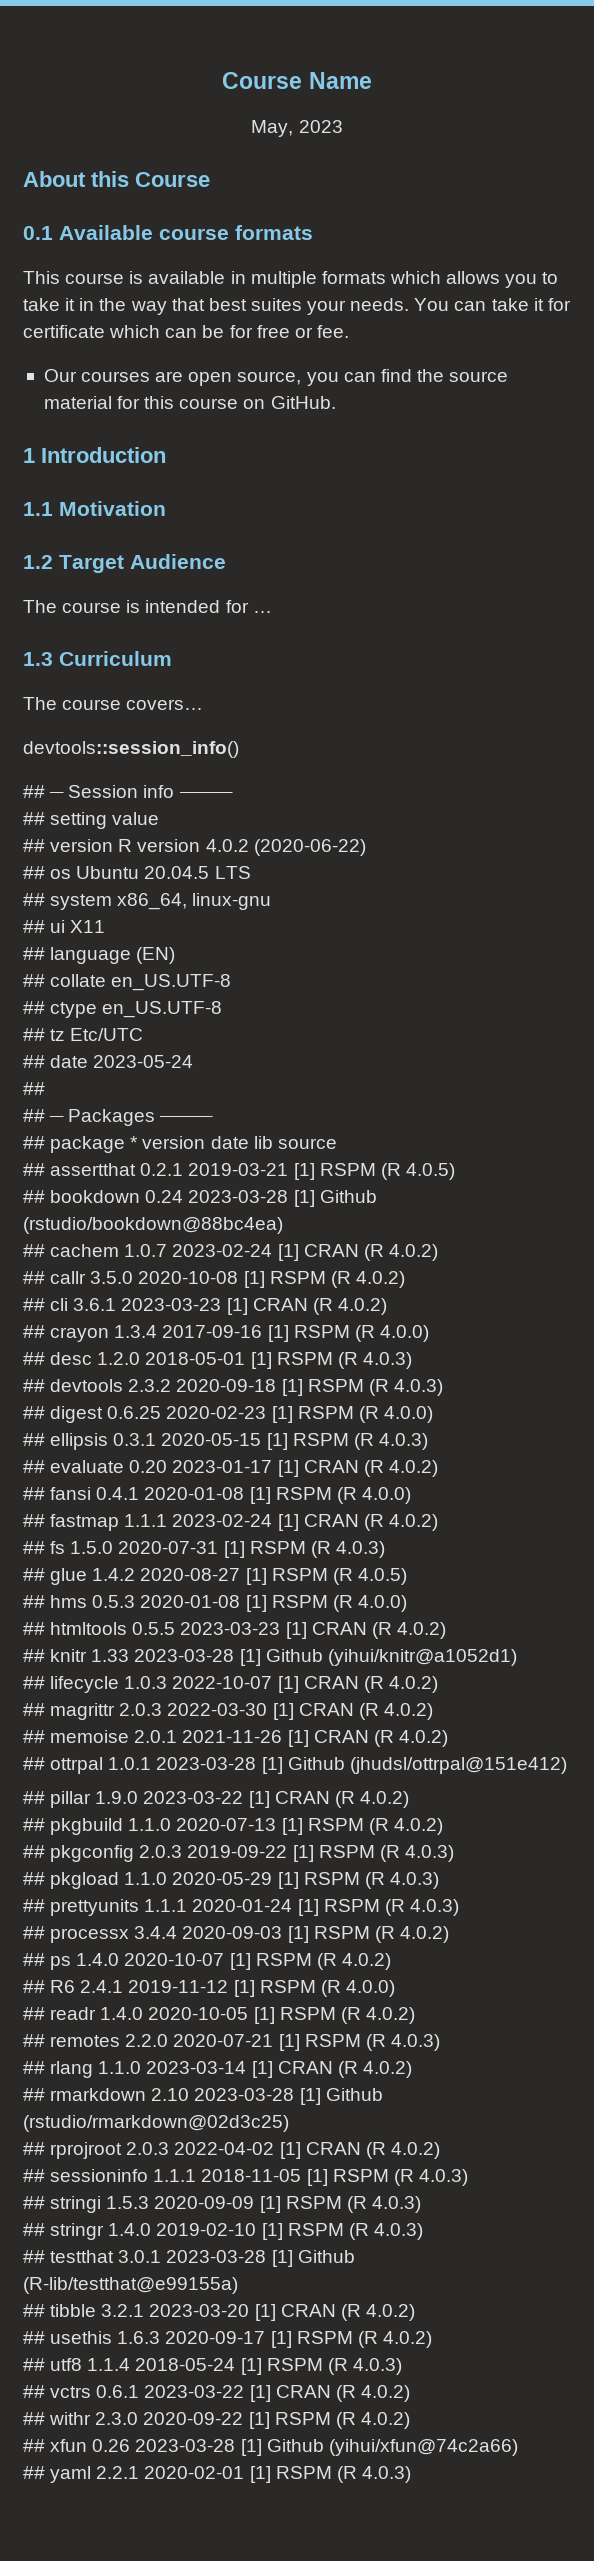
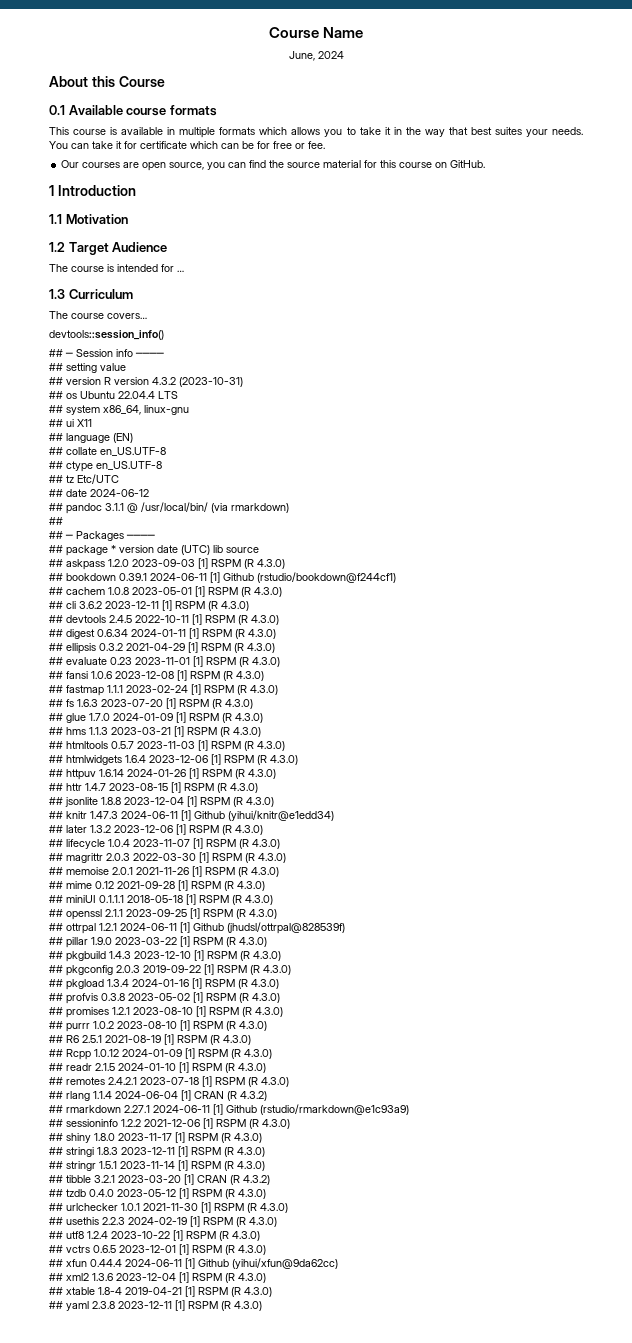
[251,120,343,137] May, 2023 -> [288,51,344,61] June, 2024
[205,839,366,856] 4.0.2 (2020-06-22) -> [152,377,243,387] 4.3.2 (2023-10-31)
[144,866,210,879] 20.04.5 -> [118,391,155,399] 22.04.4
[93,1055,194,1068] 2023-05-24 -> [90,489,149,497] [49,502,289,514] 2024-06-12 // ## pandoc 3.1.1 @ /usr/local/bin/ (via rmarkdown)
(249, 1142) none -> [181,545,210,555] (UTC)
[50,1163,455,1180] assertthat 0.2.1 2019-03-21 [1] RSPM (R 4.0.5) -> [66,558,285,570] askpass 1.2.0 2023-09-03 [1] RSPM (R 4.3.0)
[145,1190,377,1207] [23,1217,283,1234] 0.24 2023-03-28 [1] Github (rstudio/bookdown@88bc4ea) -> [119,572,396,583] 0.39.1 2024-06-11 [1] Github (rstudio/bookdown@f244cf1)
[124,1244,438,1261] [23,1271,405,1288] 1.0.7 2023-02-24 [1] CRAN (R 4.0.2) // ## callr 3.5.0 2020-10-08 [1] RSPM (R 4.0.2) -> [108,586,282,597] 1.0.8 2023-05-01 [1] RSPM (R 4.3.0)
[73,1298,387,1315] [23,1325,429,1342] [23,1352,412,1369] [23,1379,443,1396] [23,1406,433,1423] [23,1433,428,1450] [23,1460,438,1477] 3.6.1 2023-03-23 [1] CRAN (R 4.0.2) // ## crayon 1.3.4 2017-09-16 [1] RSPM (R 4.0.0) // ## desc 1.2.0 2018-05-01 [1] RSPM (R 4.0.3) // ## devtools 2.3.2 2020-09-18 [1] RSPM (R 4.0.3) // ## digest 0.6.25 2020-02-23 [1] RSPM (R 4.0.0) // ## ellipsis 0.3.1 2020-05-15 [1] RSPM (R 4.0.3) // ## evaluate 0.20 2023-01-17 [1] CRAN (R 4.0.2) -> [79,600,249,611] [49,614,279,625] [49,628,276,639] [49,642,275,654] [49,656,280,667] 3.6.2 2023-12-11 [1] RSPM (R 4.3.0) // ## devtools 2.4.5 2022-10-11 [1] RSPM (R 4.3.0) // ## digest 0.6.34 2024-01-11 [1] RSPM (R 4.3.0) // ## ellipsis 0.3.2 2021-04-29 [1] RSPM (R 4.3.0) // ## evaluate 0.23 2023-11-01 [1] RSPM (R 4.3.0)
[96,1487,411,1504] 0.4.1 2020-01-08 [1] RSPM (R 4.0.0) -> [91,670,264,681] 1.0.6 2023-12-08 [1] RSPM (R 4.3.0)
[303,1514,438,1531] CRAN (R 4.0.2) -> [204,685,278,695] RSPM (R 4.3.0)
[70,1541,385,1558] 1.5.0 2020-07-31 [1] RSPM (R 4.0.3) -> [77,698,253,709] 1.6.3 2023-07-20 [1] RSPM (R 4.3.0)
[92,1568,407,1585] 1.4.2 2020-08-27 [1] RSPM (R 4.0.5) -> [89,712,263,723] 1.7.0 2024-01-09 [1] RSPM (R 4.3.0)
[92,1595,407,1612] 0.5.3 2020-01-08 [1] RSPM (R 4.0.0) -> [89,726,261,737] 1.1.3 2023-03-21 [1] RSPM (R 4.3.0)
[132,1622,446,1639] [23,1649,517,1666] [23,1676,438,1693] 0.5.5 2023-03-23 [1] CRAN (R 4.0.2) // ## knitr 1.33 2023-03-28 [1] Github (yihui/knitr@a1052d1) // ## lifecycle 1.0.3 2022-10-07 [1] CRAN (R 4.0.2) -> [111,740,285,751] [49,754,298,765] [49,768,276,780] [49,782,258,793] [49,796,274,807] [49,810,334,821] [49,824,263,835] [49,838,280,849] 0.5.7 2023-11-03 [1] RSPM (R 4.3.0) // ## htmlwidgets 1.6.4 2023-12-06 [1] RSPM (R 4.3.0) // ## httpuv 1.6.14 2024-01-26 [1] RSPM (R 4.3.0) // ## httr 1.4.7 2023-08-15 [1] RSPM (R 4.3.0) // ## jsonlite 1.8.8 2023-12-04 [1] RSPM (R 4.3.0) // ## knitr 1.47.3 2024-06-11 [1] Github (yihui/knitr@e1edd34) // ## later 1.3.2 2023-12-06 [1] RSPM (R 4.3.0) // ## lifecycle 1.0.4 2023-11-07 [1] RSPM (R 4.3.0)
[298,1703,433,1720] CRAN (R 4.0.2) -> [212,853,286,863] RSPM (R 4.3.0)
[313,1730,448,1747] CRAN (R 4.0.2) -> [205,867,279,877] [49,880,265,891] [49,894,273,905] [49,908,277,920] RSPM (R 4.3.0) // ## mime 0.12 2021-09-28 [1] RSPM (R 4.3.0) // ## miniUI 0.1.1.1 2018-05-18 [1] RSPM (R 4.3.0) // ## openssl 2.1.1 2023-09-25 [1] RSPM (R 4.3.0)
[108,1757,567,1774] 1.0.1 2023-03-28 [1] Github (jhudsl/ottrpal@151e412) -> [99,922,345,934] 1.2.1 2024-06-11 [1] Github (jhudsl/ottrpal@828539f)
[274,1791,409,1808] CRAN (R 4.0.2) -> [193,937,267,947] RSPM (R 4.3.0)
[128,1818,443,1835] 1.1.0 2020-07-13 [1] RSPM (R 4.0.2) -> [109,950,281,961] 1.4.3 2023-12-10 [1] RSPM (R 4.3.0)
[404,1845,454,1862] 4.0.3) -> [263,965,291,975] 4.3.0)
[124,1872,439,1889] [23,1899,459,1916] [23,1926,449,1943] [23,1953,391,1970] 1.1.0 2020-05-29 [1] RSPM (R 4.0.3) // ## prettyunits 1.1.1 2020-01-24 [1] RSPM (R 4.0.3) // ## processx 3.4.4 2020-09-03 [1] RSPM (R 4.0.2) // ## ps 1.4.0 2020-10-07 [1] RSPM (R 4.0.2) -> [107,978,279,989] [49,992,280,1004] [49,1006,283,1018] [49,1020,267,1032] 1.3.4 2024-01-16 [1] RSPM (R 4.3.0) // ## profvis 0.3.8 2023-05-02 [1] RSPM (R 4.3.0) // ## promises 1.2.1 2023-08-10 [1] RSPM (R 4.3.0) // ## purrr 1.0.2 2023-08-10 [1] RSPM (R 4.3.0)
[80,1980,395,1997] 2.4.1 2019-11-12 [1] RSPM (R 4.0.0) -> [82,1034,251,1045] [49,1048,272,1060] 2.5.1 2021-08-19 [1] RSPM (R 4.3.0) // ## Rcpp 1.0.12 2024-01-09 [1] RSPM (R 4.3.0)
[100,2007,415,2024] 1.4.0 2020-10-05 [1] RSPM (R 4.0.2) -> [95,1062,266,1073] 2.1.5 2024-01-10 [1] RSPM (R 4.3.0)
[125,2034,440,2051] 2.2.0 2020-07-21 [1] RSPM (R 4.0.3) -> [108,1076,289,1087] 2.4.2.1 2023-07-18 [1] RSPM (R 4.3.0)
[98,2061,412,2078] 1.1.0 2023-03-14 [1] CRAN (R 4.0.2) -> [93,1090,267,1101] 1.1.4 2024-06-04 [1] CRAN (R 4.3.2)
[151,2088,383,2105] [23,2115,289,2132] [23,2142,440,2159] 2.10 2023-03-28 [1] Github (rstudio/rmarkdown@02d3c25) // ## rprojroot 2.0.3 2022-04-02 [1] CRAN (R 4.0.2) -> [124,1104,409,1115] 2.27.1 2024-06-11 [1] Github (rstudio/rmarkdown@e1c93a9)
[153,2169,468,2186] 1.1.1 2018-11-05 [1] RSPM (R 4.0.3) -> [121,1118,290,1129] [49,1132,262,1143] 1.2.2 2021-12-06 [1] RSPM (R 4.3.0) // ## shiny 1.8.0 2023-11-17 [1] RSPM (R 4.3.0)
[106,2196,421,2213] 1.5.3 2020-09-09 [1] RSPM (R 4.0.3) -> [97,1146,265,1157] 1.8.3 2023-12-11 [1] RSPM (R 4.3.0)
[108,2223,423,2240] [23,2250,355,2267] [23,2277,238,2294] 1.4.0 2019-02-10 [1] RSPM (R 4.0.3) // ## testthat 3.0.1 2023-03-28 [1] Github (R-lib/testthat@e99155a) -> [99,1160,265,1171] 1.5.1 2023-11-14 [1] RSPM (R 4.3.0)
[365,2304,415,2321] 4.0.2) -> [243,1175,270,1185] [49,1188,266,1199] [49,1202,288,1213] 4.3.2) // ## tzdb 0.4.0 2023-05-12 [1] RSPM (R 4.3.0) // ## urlchecker 1.0.1 2021-11-30 [1] RSPM (R 4.3.0)
[117,2331,432,2348] 1.6.3 2020-09-17 [1] RSPM (R 4.0.2) -> [102,1216,277,1227] 2.2.3 2024-02-19 [1] RSPM (R 4.3.0)
[87,2358,402,2375] 1.1.4 2018-05-24 [1] RSPM (R 4.0.3) -> [87,1230,260,1241] 1.2.4 2023-10-22 [1] RSPM (R 4.3.0)
[96,2385,410,2402] [23,2412,410,2429] 0.6.1 2023-03-22 [1] CRAN (R 4.0.2) // ## withr 2.3.0 2020-09-22 [1] RSPM (R 4.0.2) -> [93,1244,266,1255] 0.6.5 2023-12-01 [1] RSPM (R 4.3.0)
[92,2439,518,2456] 0.26 2023-03-28 [1] Github (yihui/xfun@74c2a66) -> [90,1258,338,1269] [49,1272,266,1283] [49,1286,272,1297] 0.44.4 2024-06-11 [1] Github (yihui/xfun@9da62cc) // ## xml2 1.3.6 2023-12-04 [1] RSPM (R 4.3.0) // ## xtable 1.8-4 2019-04-21 [1] RSPM (R 4.3.0)
[96,2466,411,2483] 2.2.1 2020-02-01 [1] RSPM (R 4.0.3) -> [92,1300,262,1311] 2.3.8 2023-12-11 [1] RSPM (R 4.3.0)

